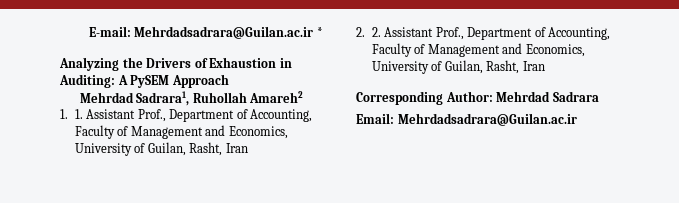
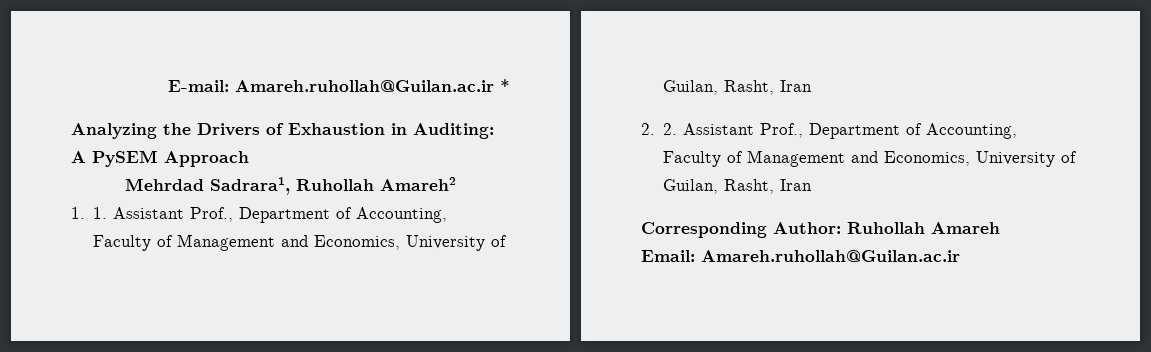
[134,26,314,39] Mehrdadsadrara@Guilan.ac.ir -> [235,80,494,92] Amareh.ruhollah@Guilan.ac.ir
[496,91,599,102] Mehrdad Sadrara -> [847,222,1000,234] Ruhollah Amareh
[397,113,577,126] Mehrdadsadrara@Guilan.ac.ir -> [701,250,960,262] Amareh.ruhollah@Guilan.ac.ir

